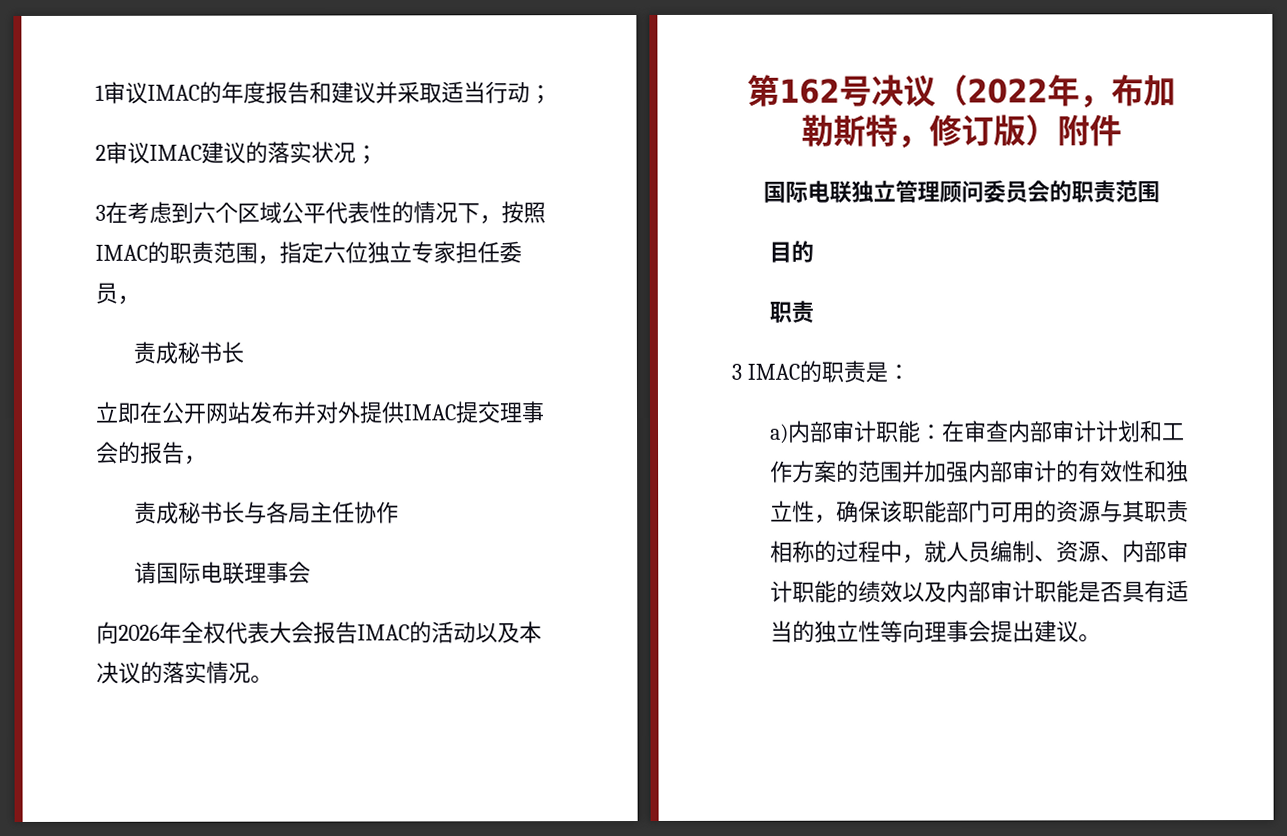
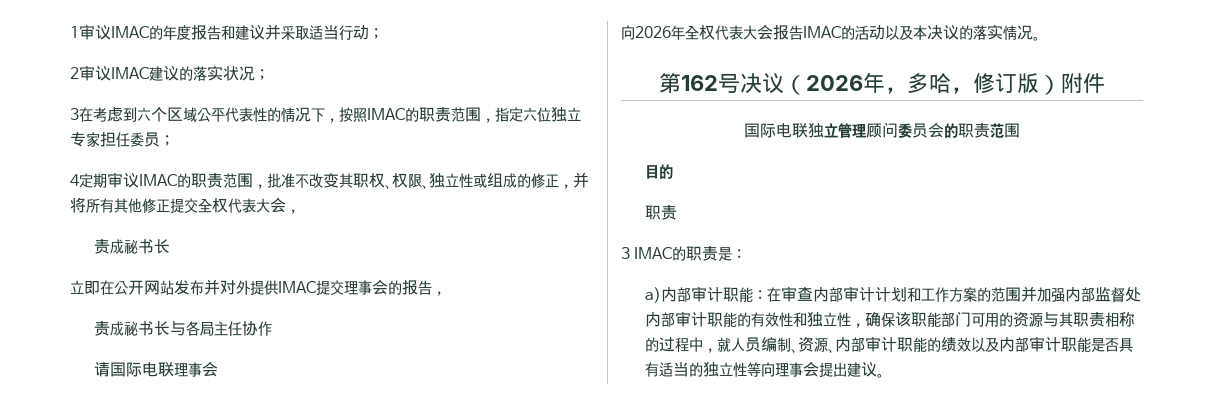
(118, 293) none -> [160,135,174,146] [70,172,589,189] [70,197,286,213] ； // 4定期审议IMAC的职责范围，批准不改变其职权、权限、独立性或组成的修正，并将所有其他修正提交全权代表大会
[966,74,1176,109] [800,114,898,147] 2022年，布加勒斯特 -> [806,72,951,94] 2026年，多哈
[1012,460,1058,483] 审计 -> [1095,287,1142,303] [645,311,738,327] 监督处内部审计职能

